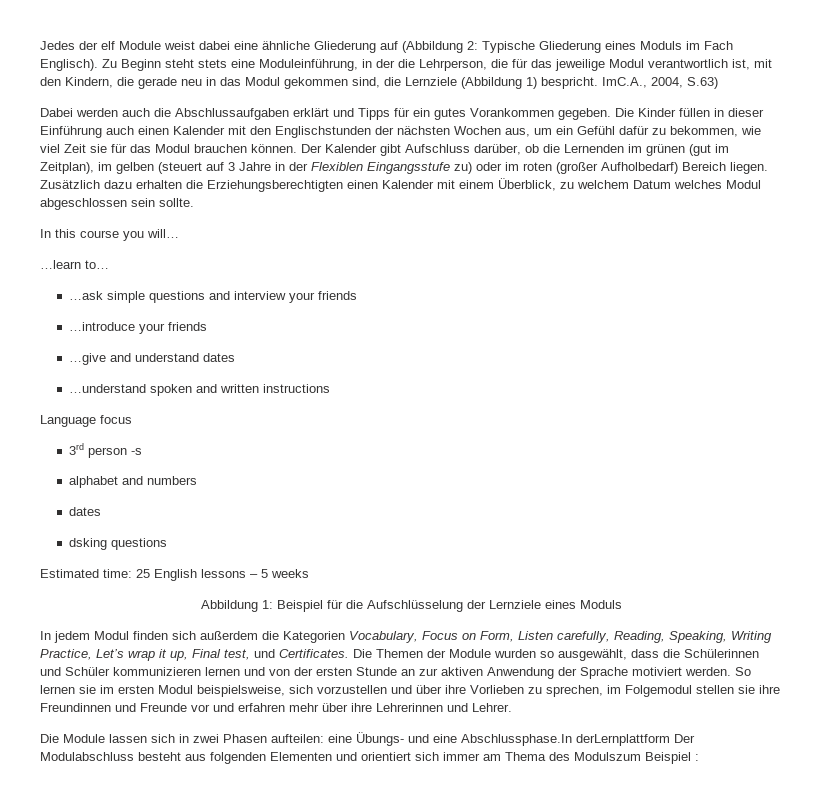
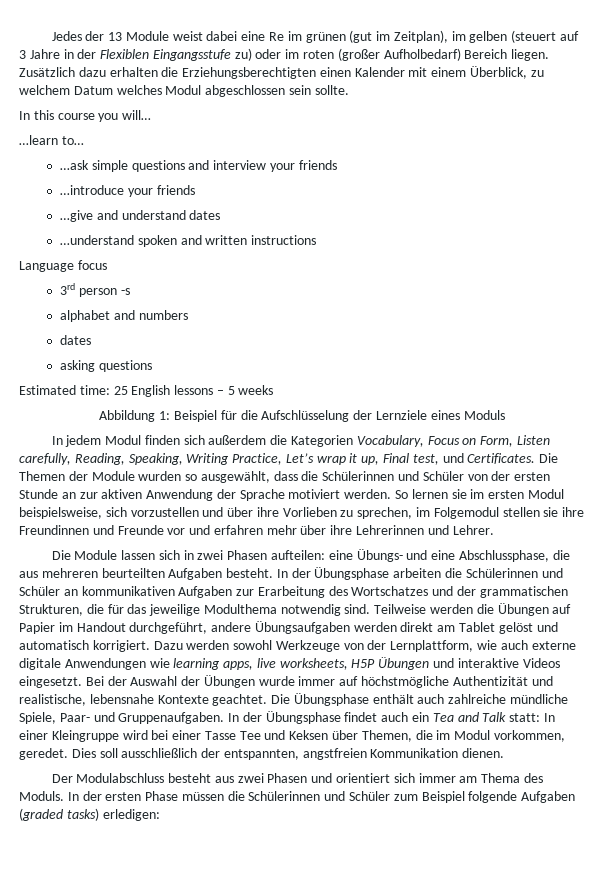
[101,41,115,50] elf -> [108,32,123,41] 13
[262,41,733,53] [40,59,772,71] [40,77,718,89] [40,108,764,120] [40,126,761,138] [40,144,624,156] ähnliche Gliederung auf (Abbildung 2: Typische Gliederung eines Moduls im Fach Englisch). Zu Beginn steht stets eine Moduleinführung, in der die Lehrperson, die für das jeweilige Modul verantwortlich ist, mit den Kindern, die gerade neu in das Modul gekommen sind, die Lernziele (Abbildung 1) bespricht. ImC.A., 2004, S.63) // Dabei werden auch die Abschlussaufgaben erklärt und Tipps für ein gutes Vorankommen gegeben. Die Kinder füllen in dieser Einführung auch einen Kalender mit den Englischstunden der nächsten Wochen aus, um ein Gefühl dafür zu bekommen, wie viel Zeit sie für das Modul brauchen können. Der Kalender gibt Aufschluss darüber, ob die Lernenden -> [269,32,285,41] Re
[69,538,108,550] dsking -> [59,360,95,372] asking
[113,667,265,676] kommunizieren lernen und -> (464, 476) none
[461,734,670,746] Abschlussphase.In derLernplattform -> [458,550,570,562] [19,567,563,580] [19,586,568,598] [19,603,572,616] [19,621,558,634] [19,640,576,652] [19,657,560,670] [19,675,553,688] [19,693,569,706] [19,711,555,724] [19,730,565,742] [19,748,505,760] Abschlussphase, die aus mehreren beurteilten Aufgaben besteht. In der Übungsphase arbeiten die Schülerinnen und Schüler an kommunikativen Aufgaben zur Erarbeitung des Wortschatzes und der grammatischen Strukturen, die für das jeweilige Modulthema notwendig sind. Teilweise werden die Übungen auf Papier im Handout durchgeführt, andere Übungsaufgaben werden direkt am Tablet gelöst und automatisch korrigiert. Dazu werden sowohl Werkzeuge von der Lernplattform, wie auch externe digitale Anwendungen wie learning apps, live worksheets, H5P Übungen und interaktive Videos eingesetzt. Bei der Auswahl der Übungen wurde immer auf höchstmögliche Authentizität und realistische, lebensnahe Kontexte geachtet. Die Übungsphase enthält auch zahlreiche mündliche Spiele, Paar- und Gruppenaufgaben. In der Übungsphase findet auch ein Tea and Talk statt: In einer Kleingruppe wird bei einer Tasse Tee und Keksen über Themen, die im Modul vorkommen, geredet. Dies soll ausschließlich der entspannten, angstfreien Kommunikation dienen. //
[210,752,332,764] folgenden Elementen -> [237,773,308,783] zwei Phasen
[574,752,699,764] Modulszum Beispiel : -> [19,791,576,803] [19,808,160,821] Moduls. In der ersten Phase müssen die Schülerinnen und Schüler zum Beispiel folgende Aufgaben (graded tasks) erledigen:

